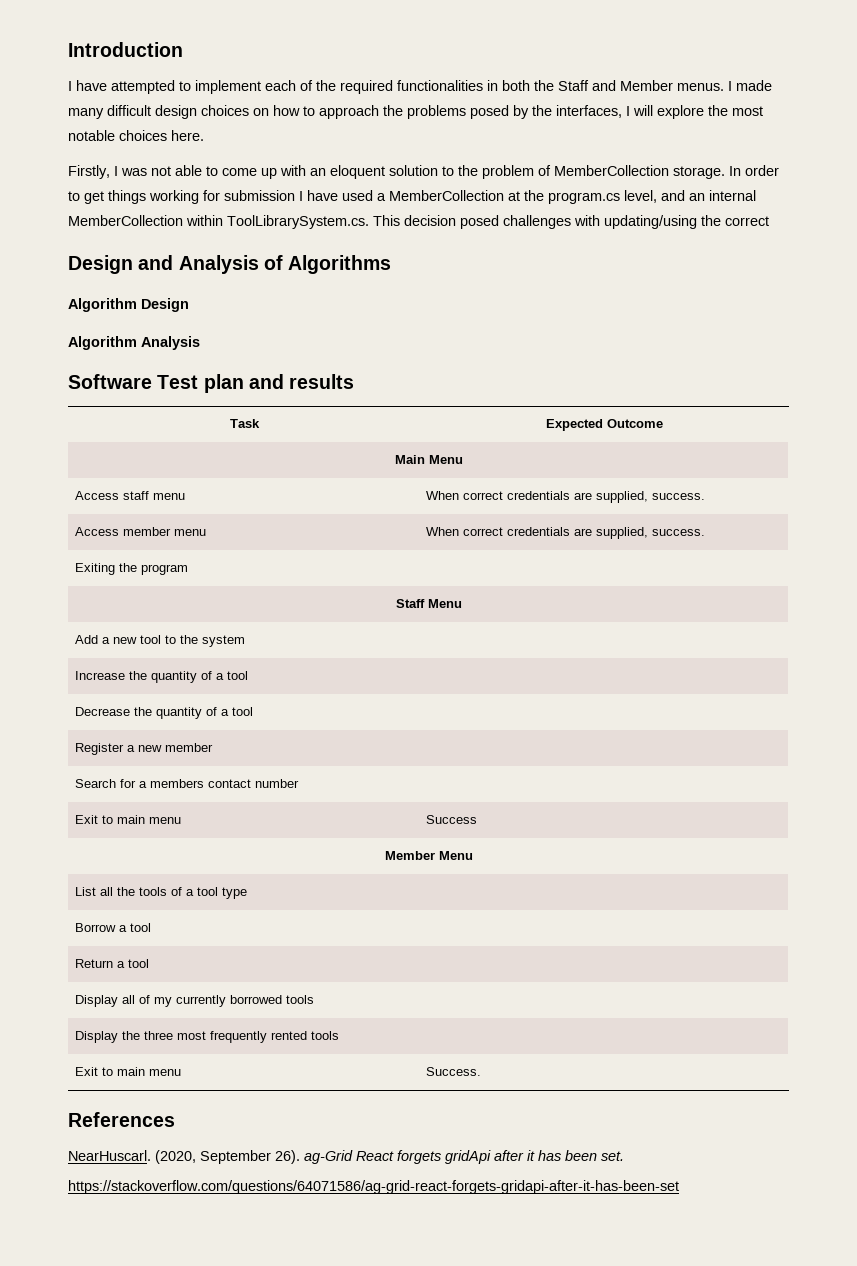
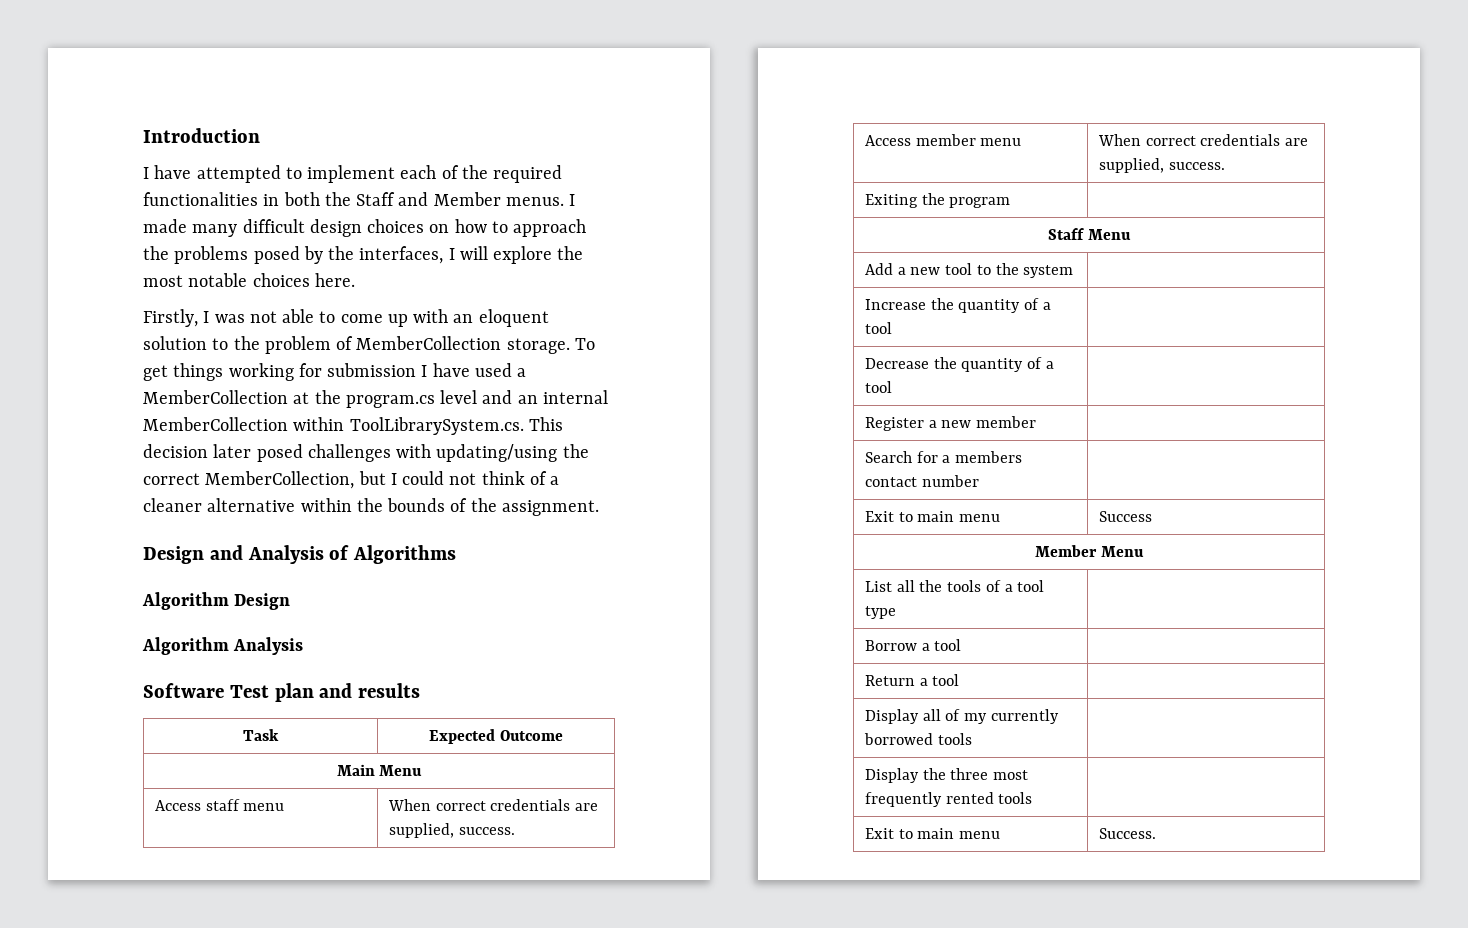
[729,165,779,176] [68,191,80,201] In order to -> [574,338,595,350] To
[624,190,657,203] level, -> [440,390,478,404] level
(456, 220) none -> [213,444,252,458] later
(769, 221) none -> [205,471,560,489] [143,498,599,516] MemberCollection, but I could not think of a cleaner alternative within the bounds of the assignment.
[68,1112,175,1127] [68,1150,624,1164] [68,1180,679,1194] // References // NearHuscarl. (2020, September 26). ag-Grid React forgets gridApi after it has been set. // https://stackoverflow.com/questions/64071586/ag-grid-react-forgets-gridapi-after-it-has-been-set -> (1156, 833) none

